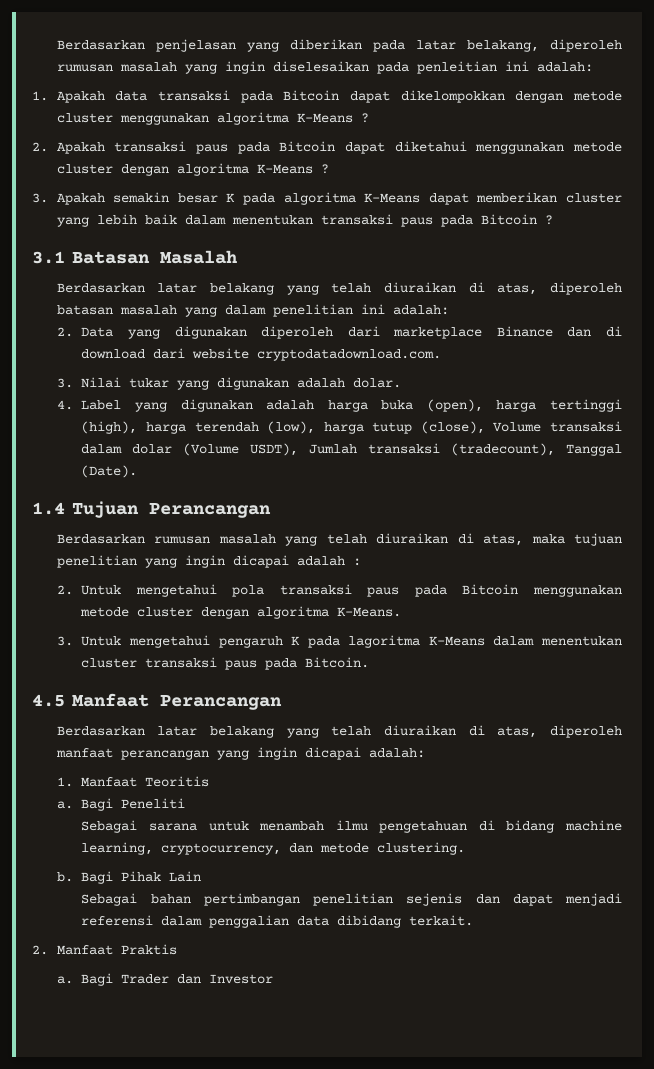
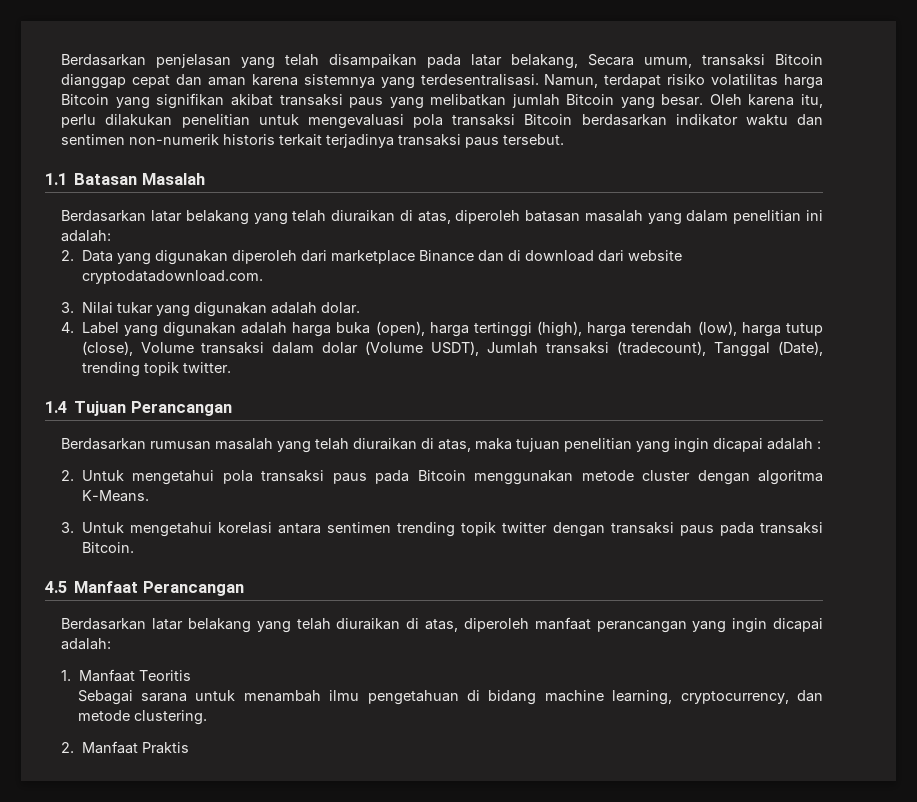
[289,39,362,50] diberikan -> [285,54,418,68] telah disampaikan
[550,39,622,52] [56,61,593,74] [32,90,623,103] [56,112,369,125] [32,141,623,154] [56,163,329,176] [32,192,623,205] [56,214,553,227] [32,251,65,264] diperoleh rumusan masalah yang ingin diselesaikan pada penleitian ini adalah: // 1. Apakah data transaksi pada Bitcoin dapat dikelompokkan dengan metode cluster menggunakan algoritma K-Means ? // 2. Apakah transaksi paus pada Bitcoin dapat diketahui menggunakan metode cluster dengan algoritma K-Means ? // 3. Apakah semakin besar K pada algoritma K-Means dapat memberikan cluster yang lebih baik dalam menentukan transaksi paus pada Bitcoin ? // 3.1 -> [588,54,823,68] [61,74,824,89] [61,93,823,109] [61,114,824,129] [61,134,565,148] [45,173,67,185] Secara umum, transaksi Bitcoin dianggap cepat dan aman karena sistemnya yang terdesentralisasi. Namun, terdapat risiko volatilitas harga Bitcoin yang signifikan akibat transaksi paus yang melibatkan jumlah Bitcoin yang besar. Oleh karena itu, perlu dilakukan penelitian untuk mengevaluasi pola transaksi Bitcoin berdasarkan indikator waktu dan sentimen non-numerik historis terkait terjadinya transaksi paus tersebut. // 1.1
[81,465,138,478] (Date). -> [778,341,823,356] [81,362,231,377] (Date), trending topik twitter.
[218,635,622,648] [81,657,298,670] pengaruh K pada lagoritma K-Means dalam menentukan cluster transaksi paus pada -> [217,522,823,537] korelasi antara sentimen trending topik twitter dengan transaksi paus pada transaksi
[56,798,186,811] // a. Bagi Peneliti -> (191, 675) none
[56,871,202,884] [81,893,622,906] [81,915,474,928] [32,944,177,955] [56,973,274,986] b. Bagi Pihak Lain // Sebagai bahan pertimbangan penelitian sejenis dan dapat menjadi referensi dalam penggalian data dibidang terkait. // 2. Manfaat Praktis // a. Bagi Trader dan Investor -> [61,741,189,754] 2. Manfaat Praktis

